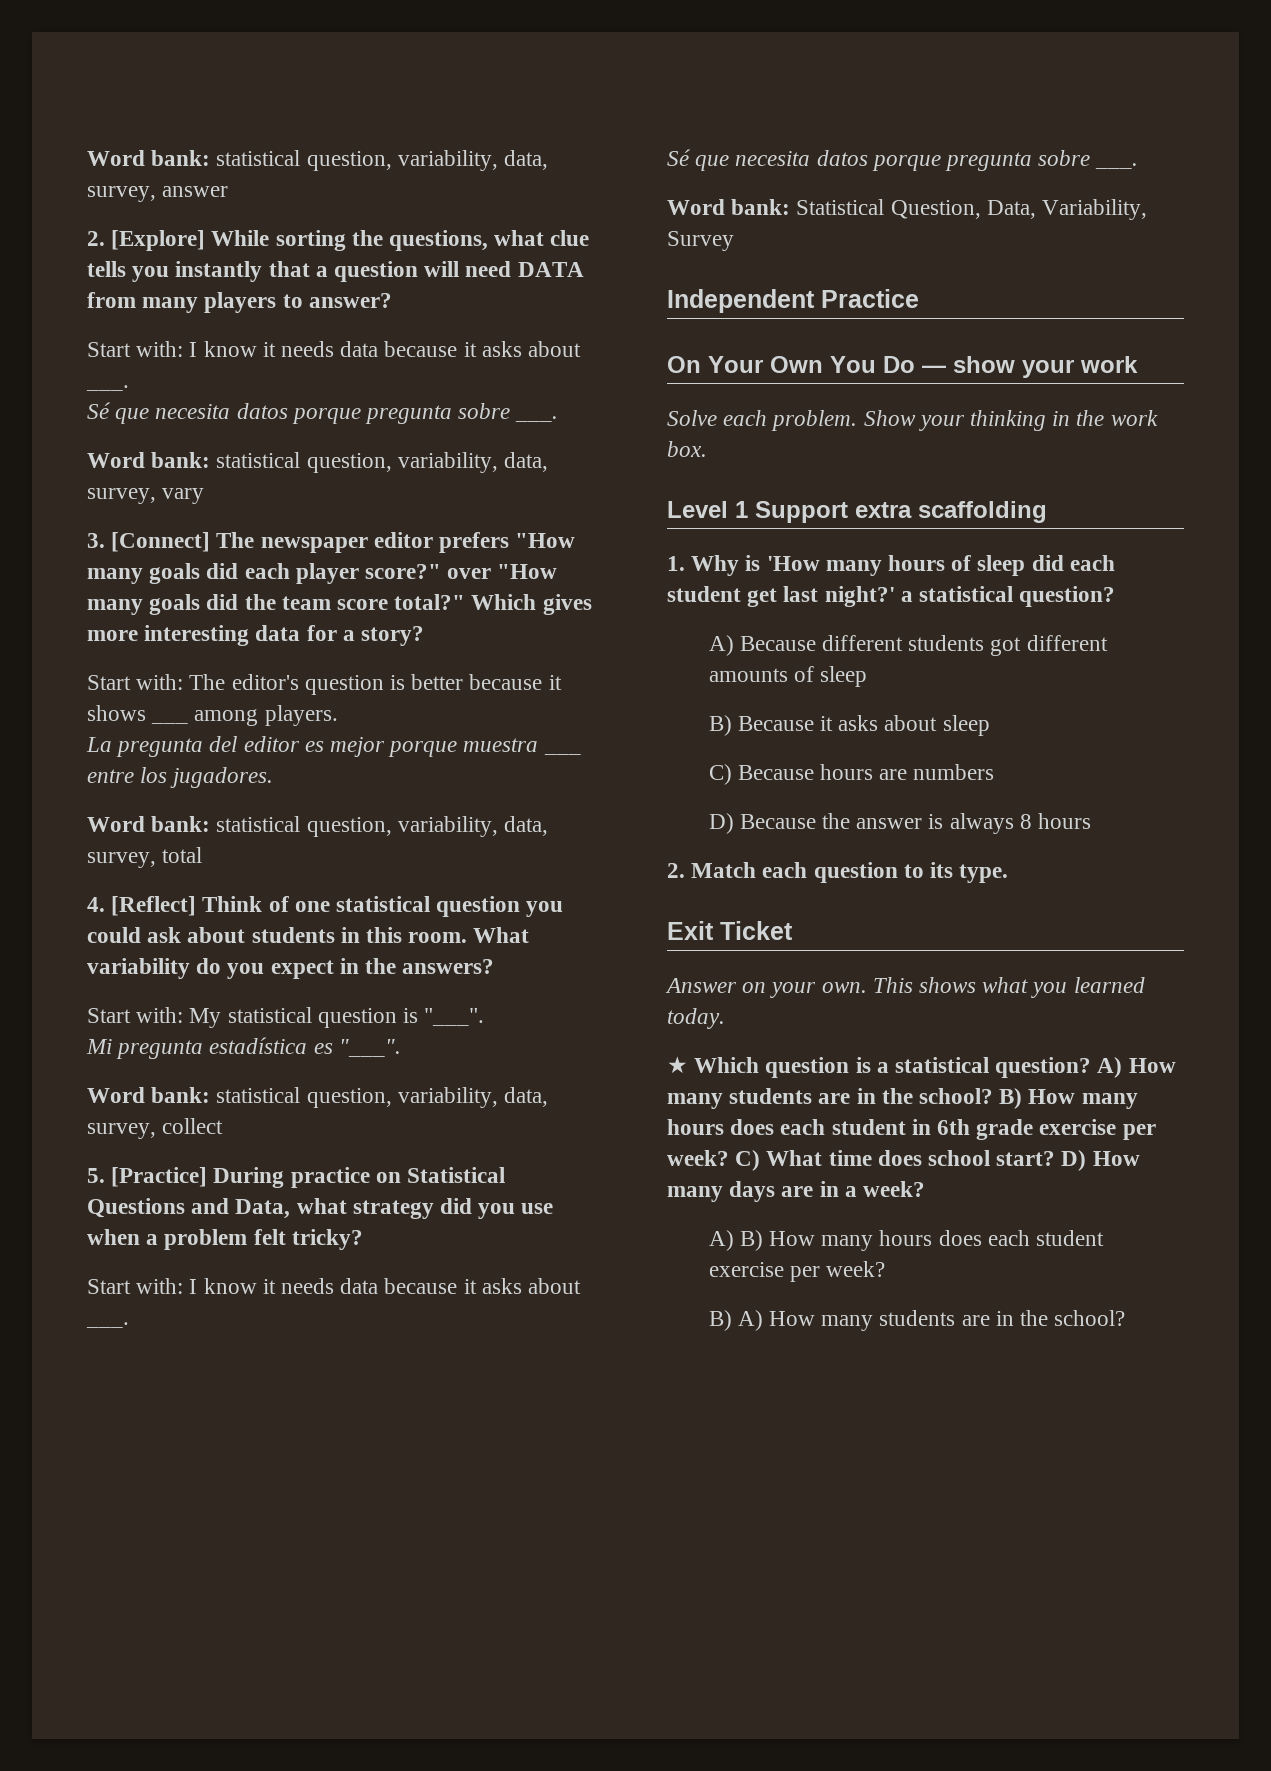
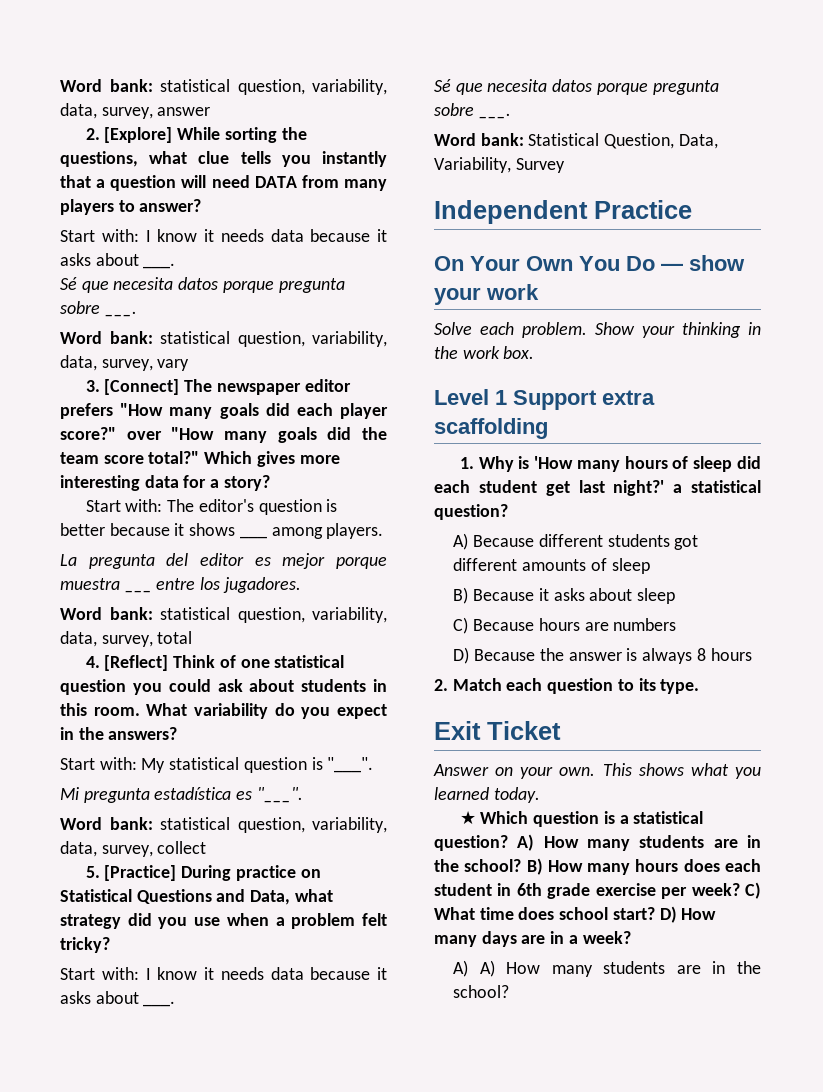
[739,1230,1105,1251] [708,1261,886,1282] [708,1310,732,1331] B) How many hours does each student exercise per week? // B) -> (469, 968) none

